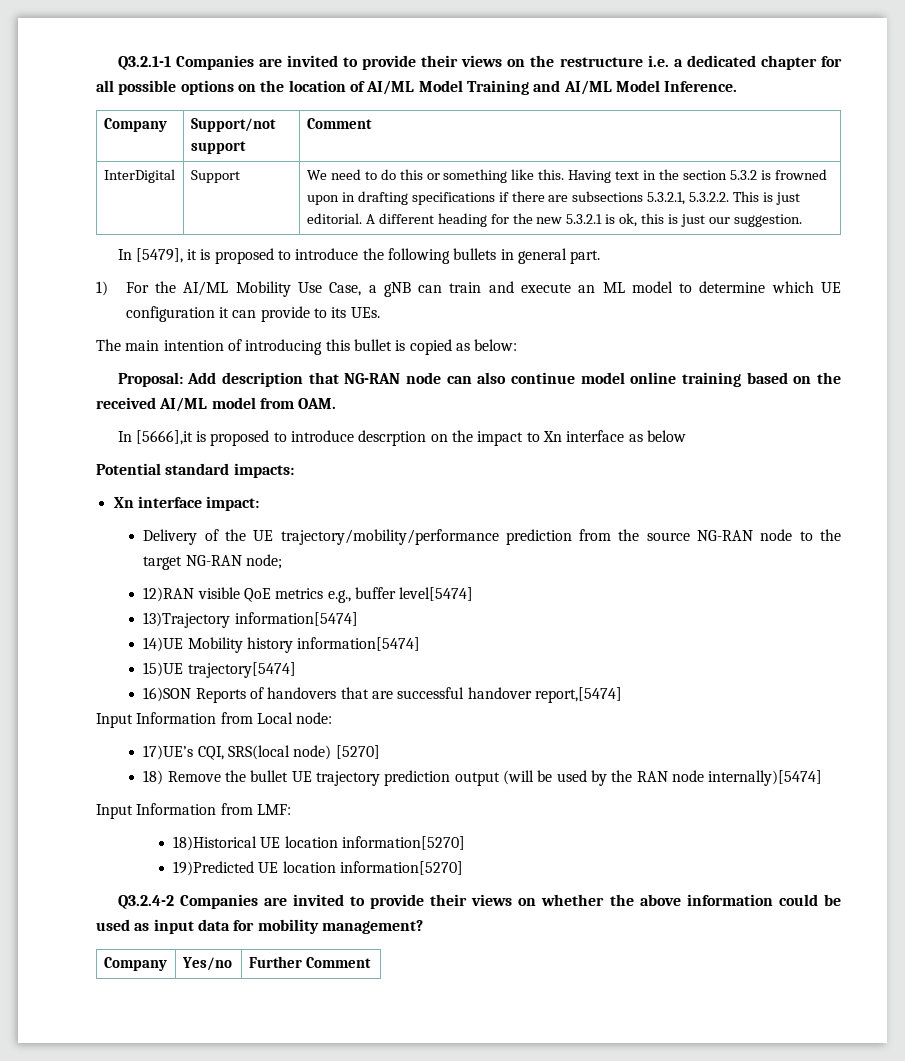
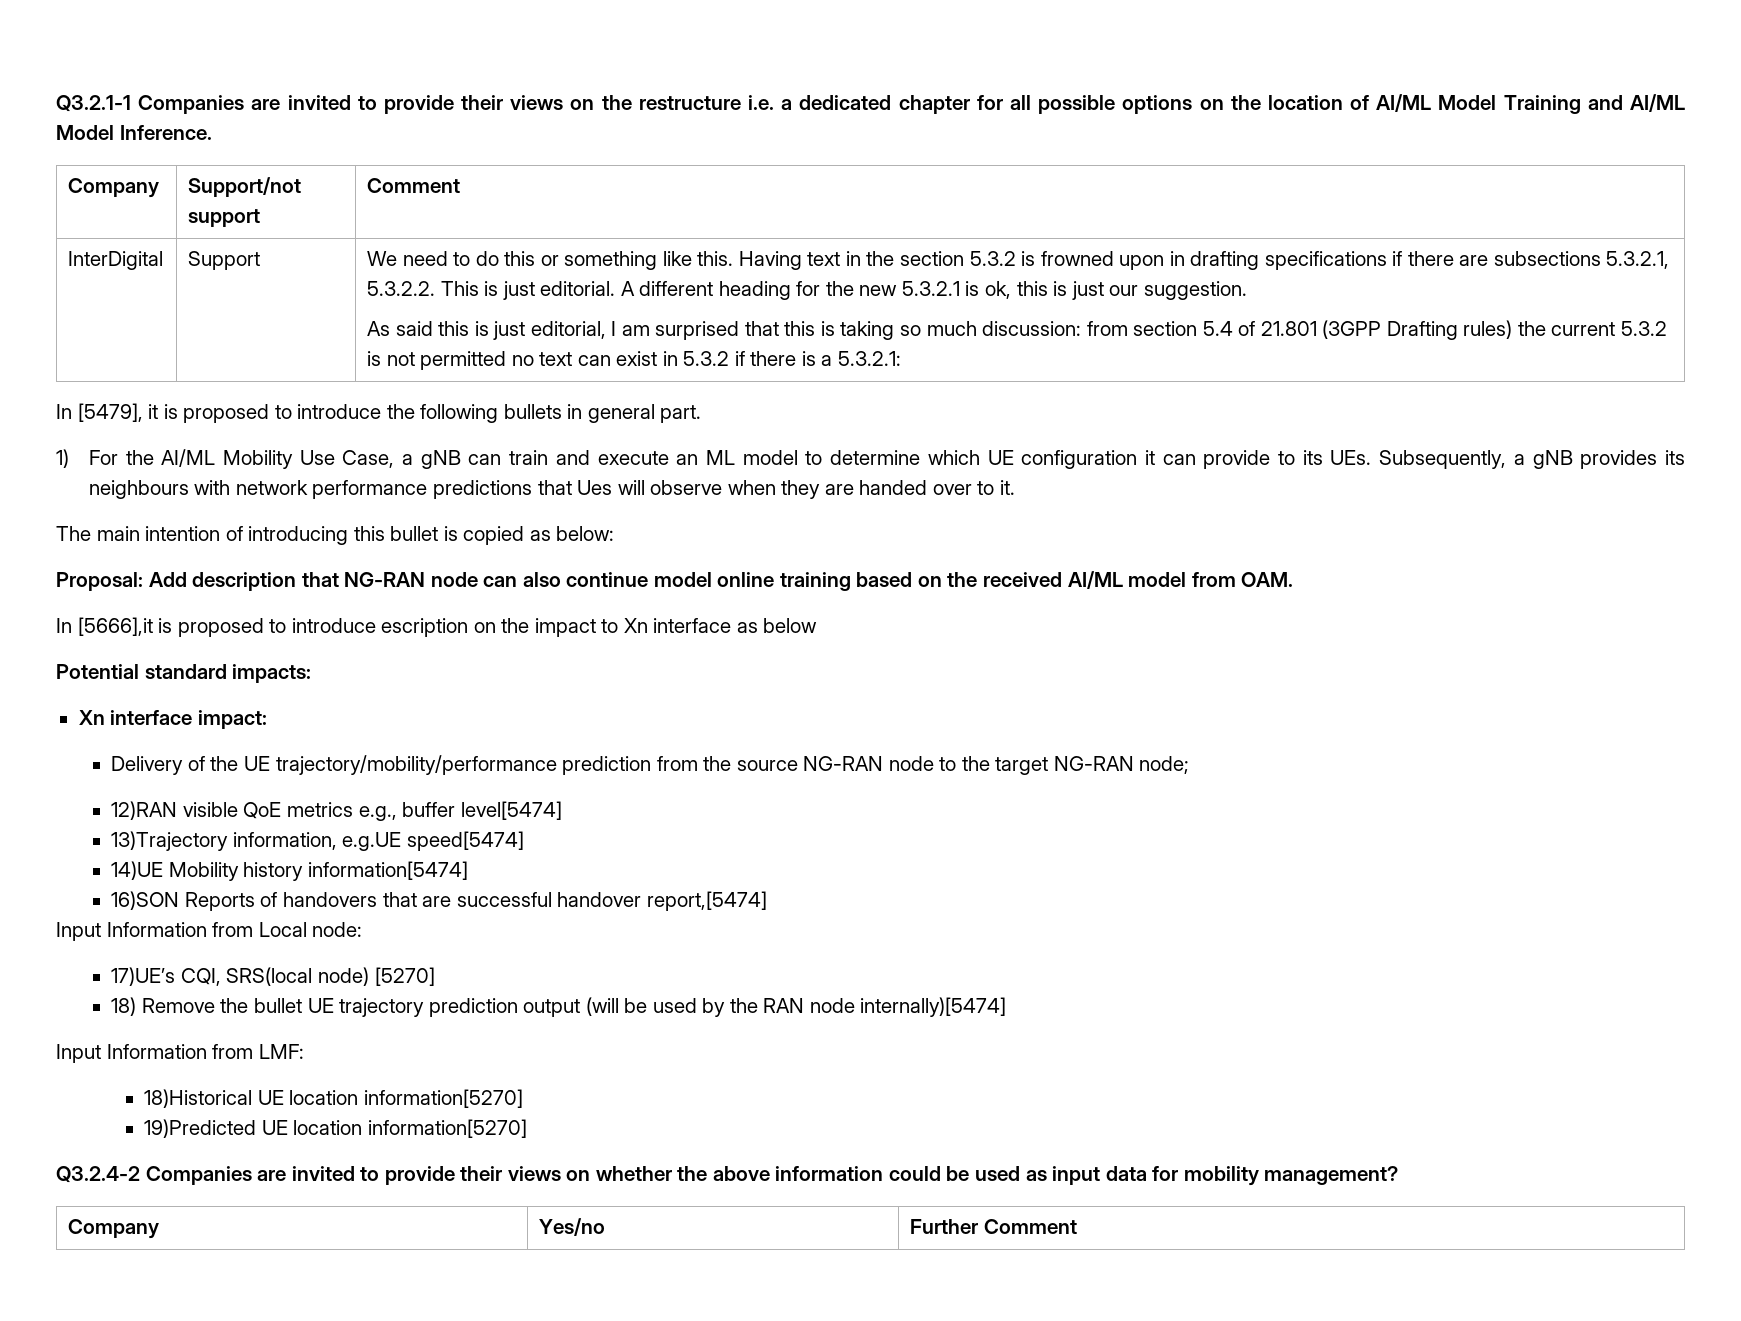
(802, 220) none -> [367,320,1667,340] [367,351,902,370] // As said this is just editorial, I am surprised that this is taking so much discussion: from section 5.4 of 21.801 (3GPP Drafting rules) the current 5.3.2 is not permitted no text can exist in 5.3.2 if there is a 5.3.2.1:
(380, 312) none -> [1379,450,1685,469] [88,480,1015,499] Subsequently, a gNB provides its neighbours with network performance predictions that Ues will observe when they are handed over to it.
[358,430,427,446] descrption -> [381,618,469,637] escription
[234,612,358,626] information[5474] -> [232,831,524,851] information, e.g.UE speed[5474]
[143,662,296,678] // 15)UE trajectory[5474] -> (468, 870) none

